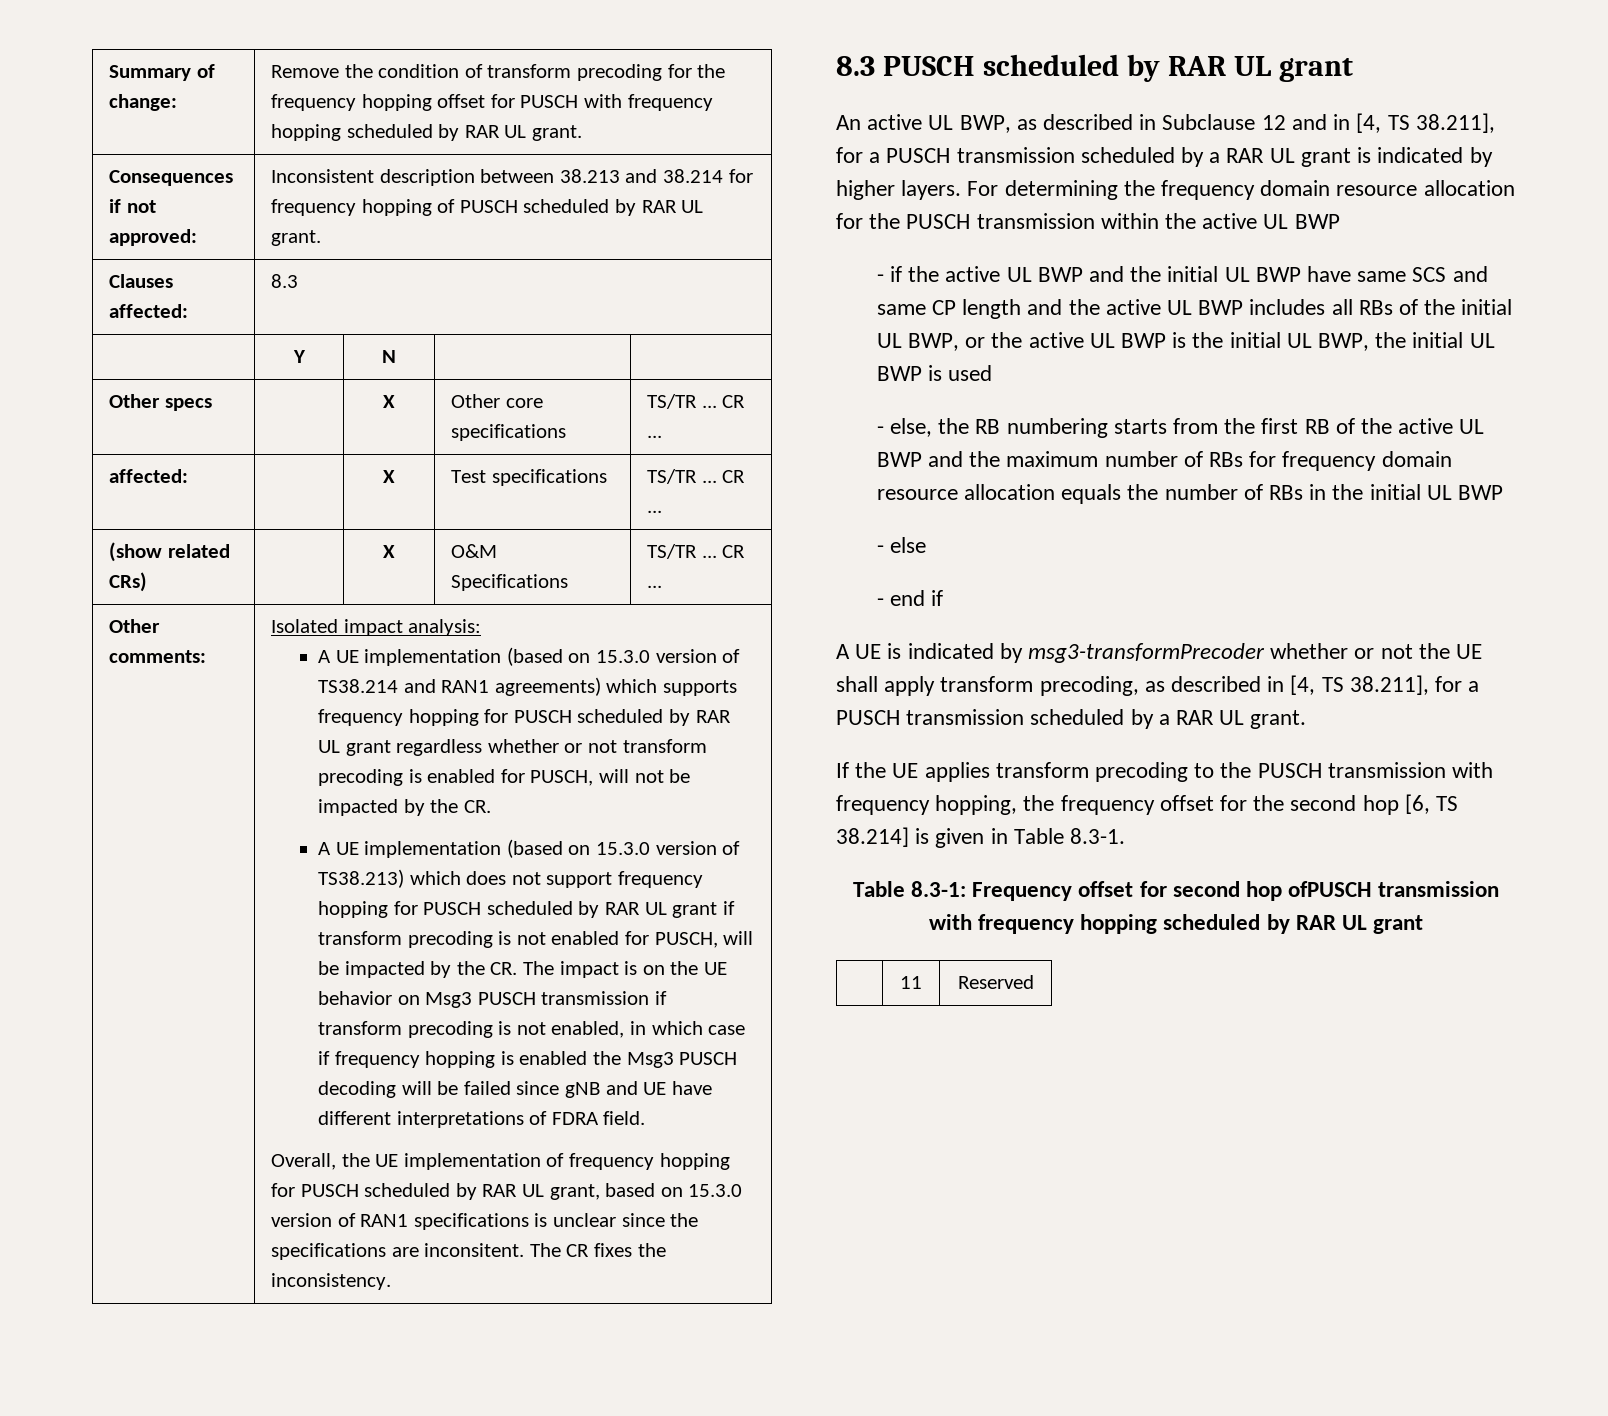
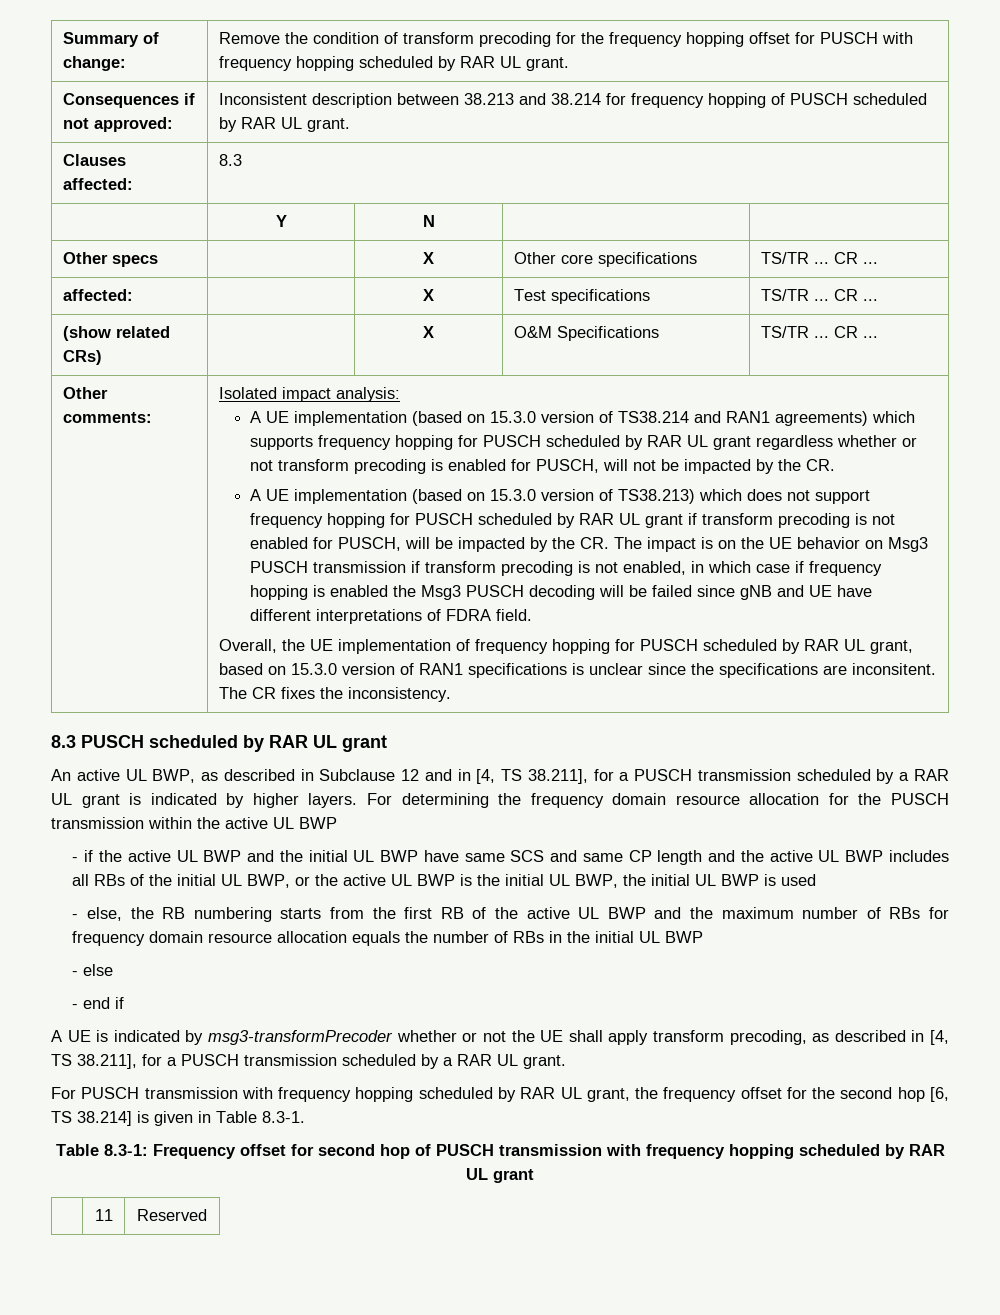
[836,762,1494,782] [836,795,1018,815] If the UE applies transform precoding to the PUSCH transmission with frequency hopping, -> [51,1087,630,1102] For PUSCH transmission with frequency hopping scheduled by RAR UL grant,
[1288,881,1373,897] ofPUSCH -> [414,1144,494,1156] of PUSCH

